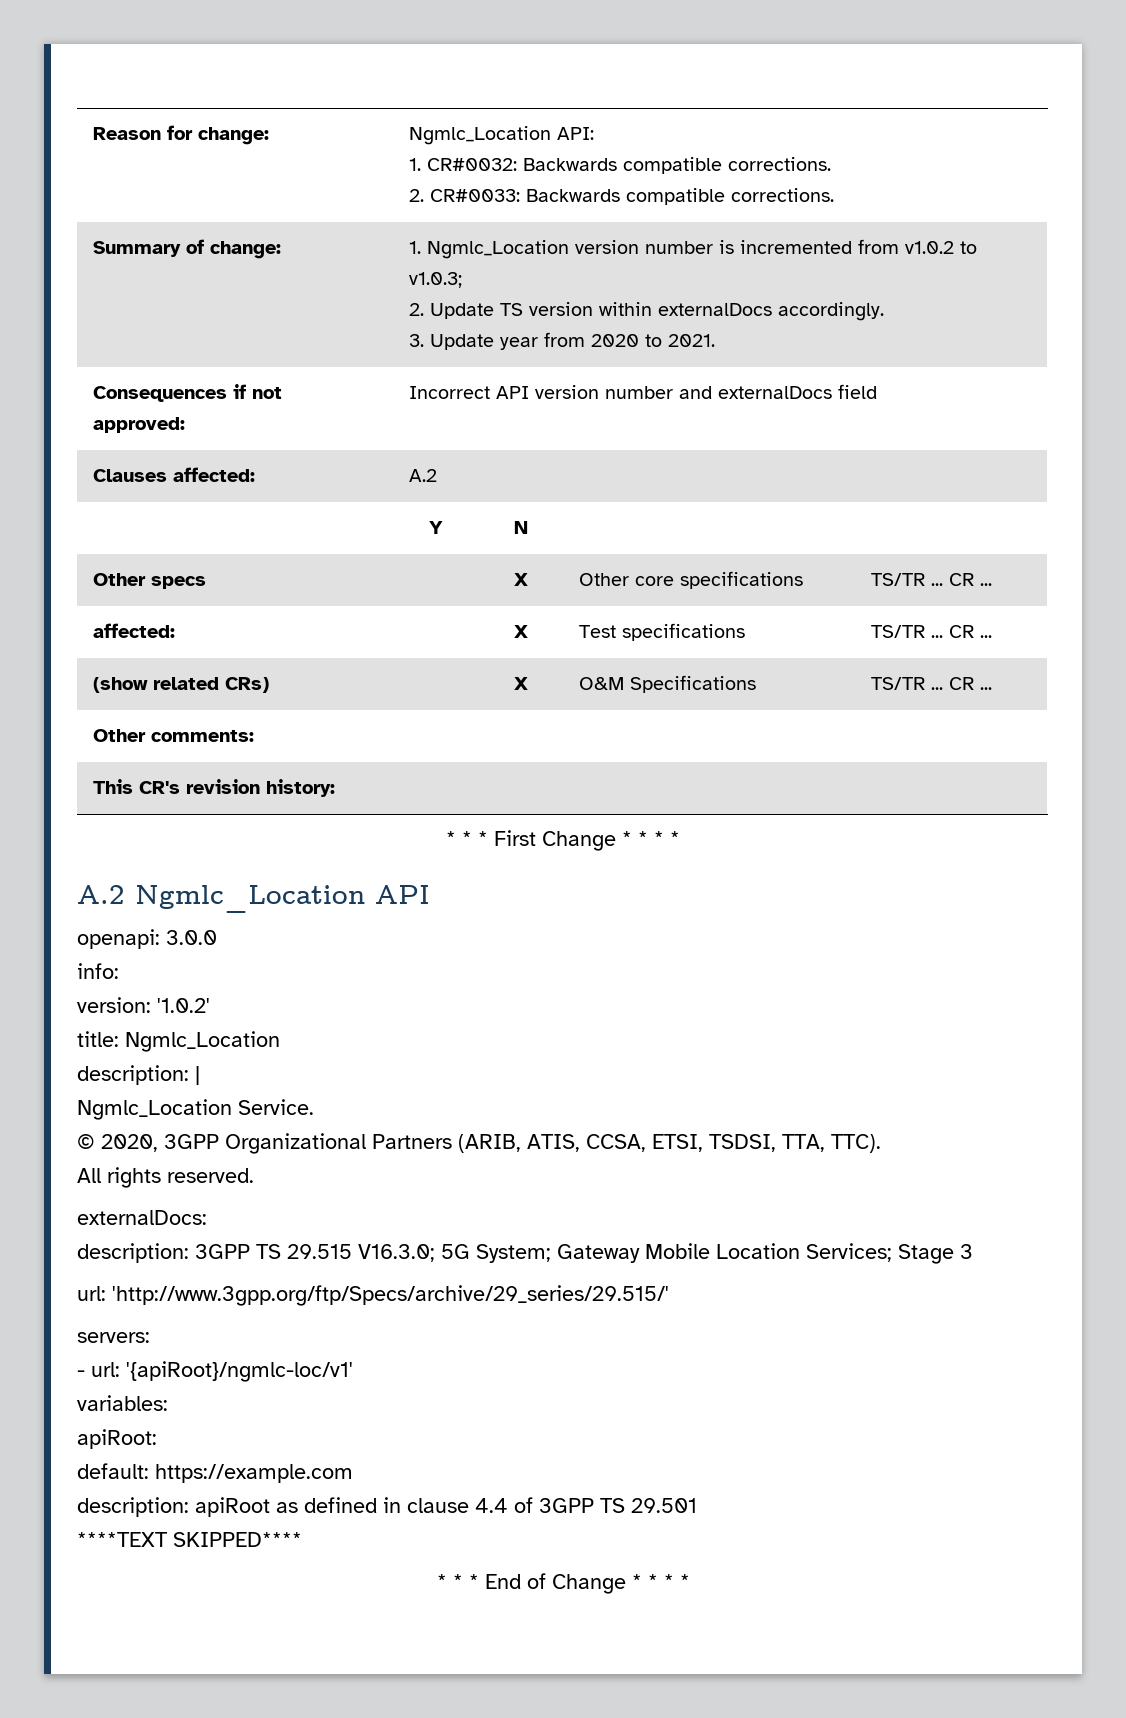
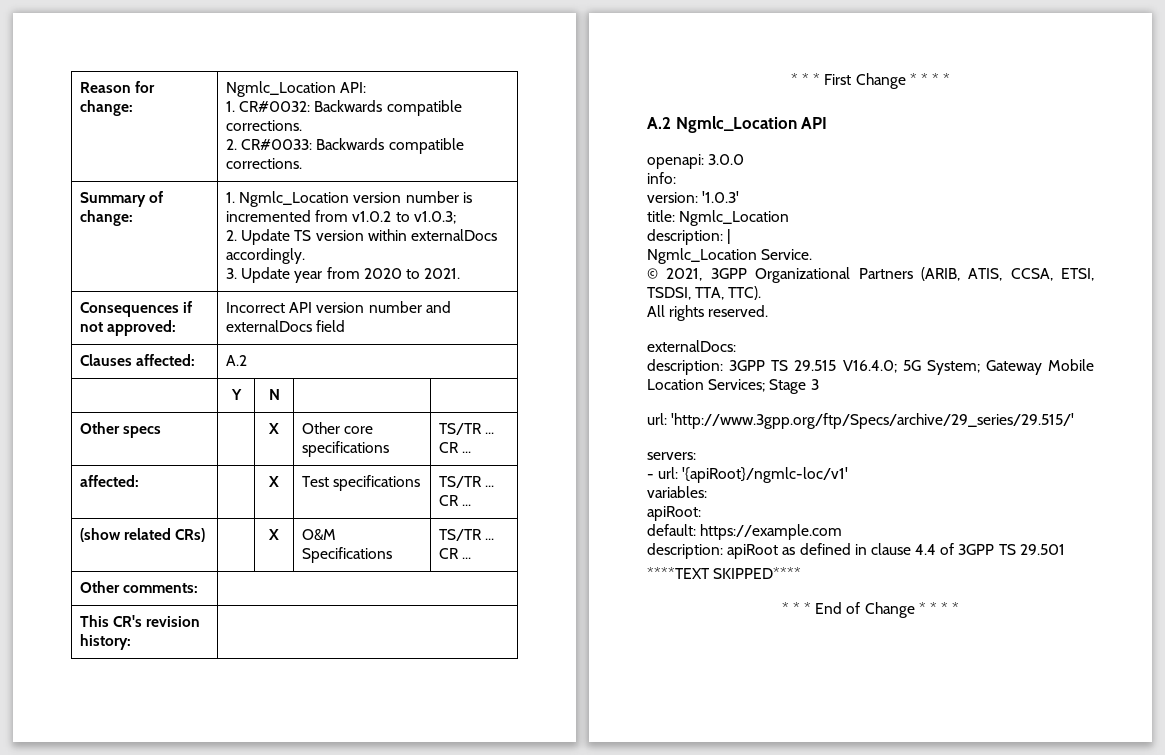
[157,998,210,1013] '1.0.2' -> [702,191,740,203] '1.0.3'
[101,1134,158,1152] 2020, -> [666,268,703,281] 2021,
[358,1244,435,1262] V16.3.0; -> [842,360,897,373] V16.4.0;

